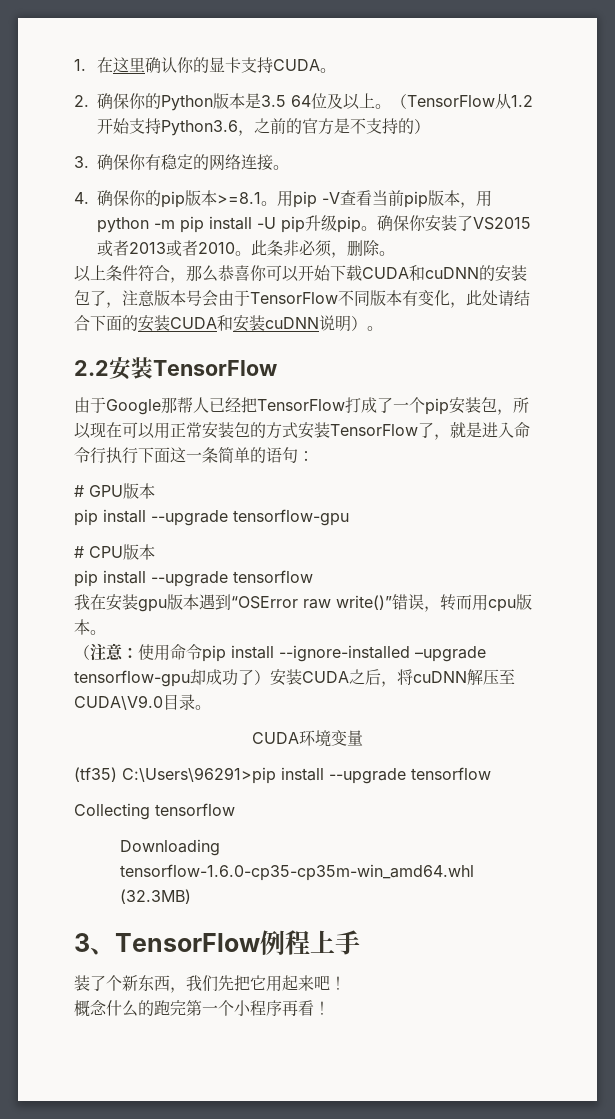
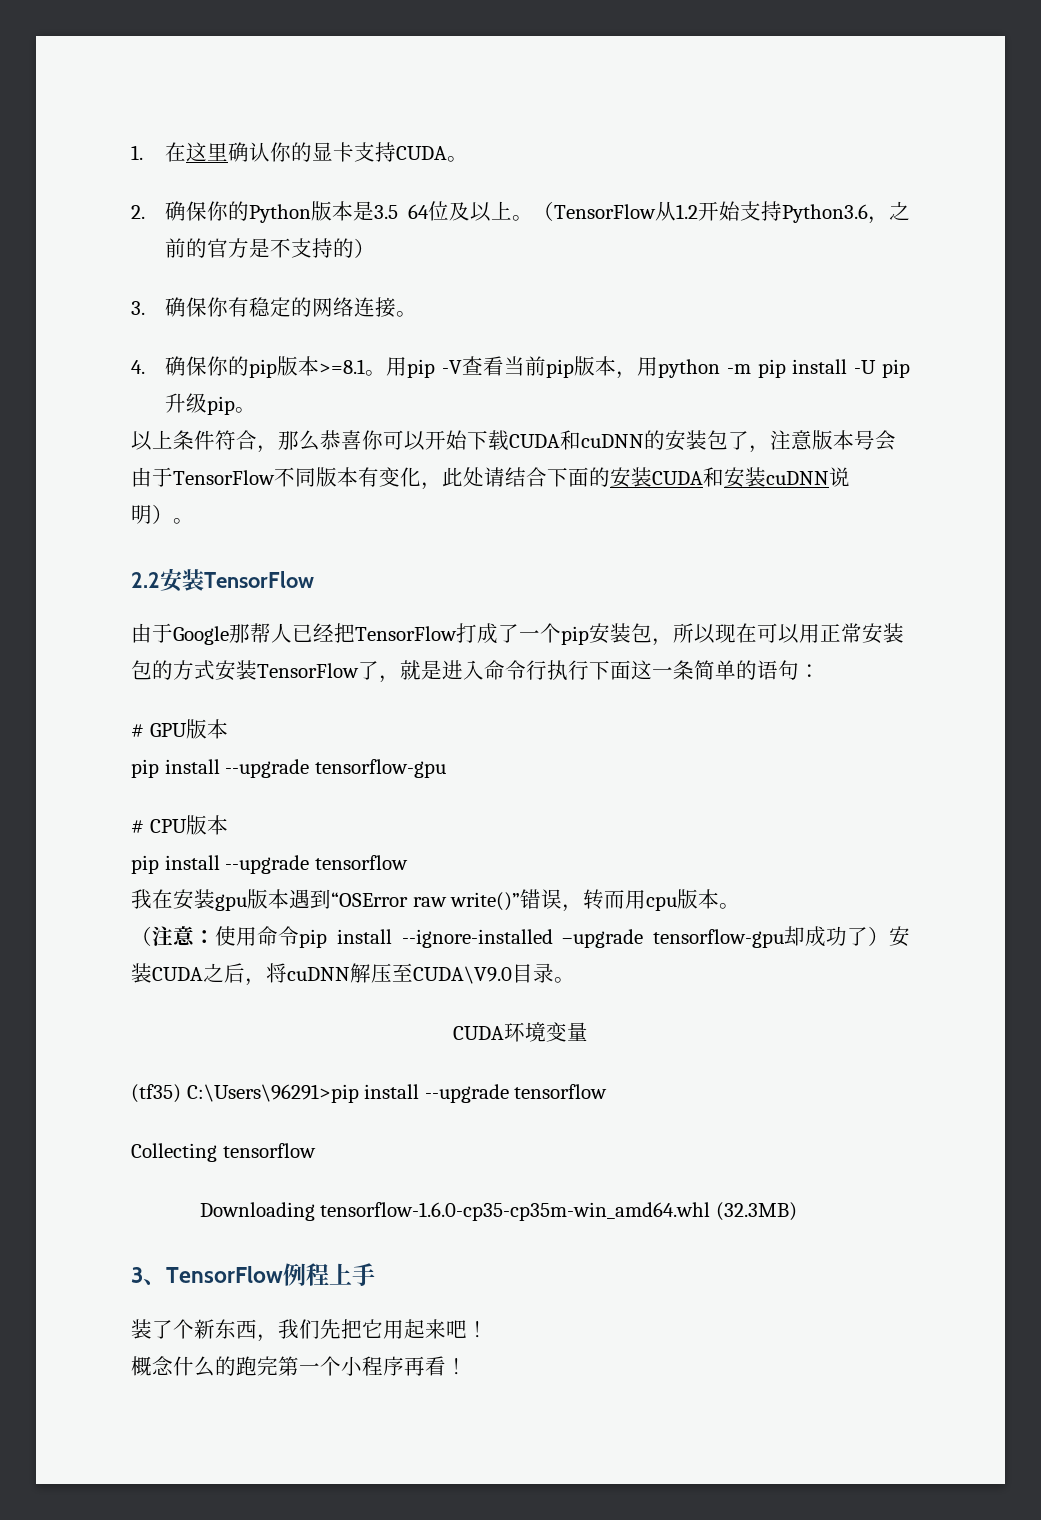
[377,215,531,232] [97,240,395,258] 确保你安装了VS2015或者2013或者2010。此条非必须，删除。 -> (257, 410) none

